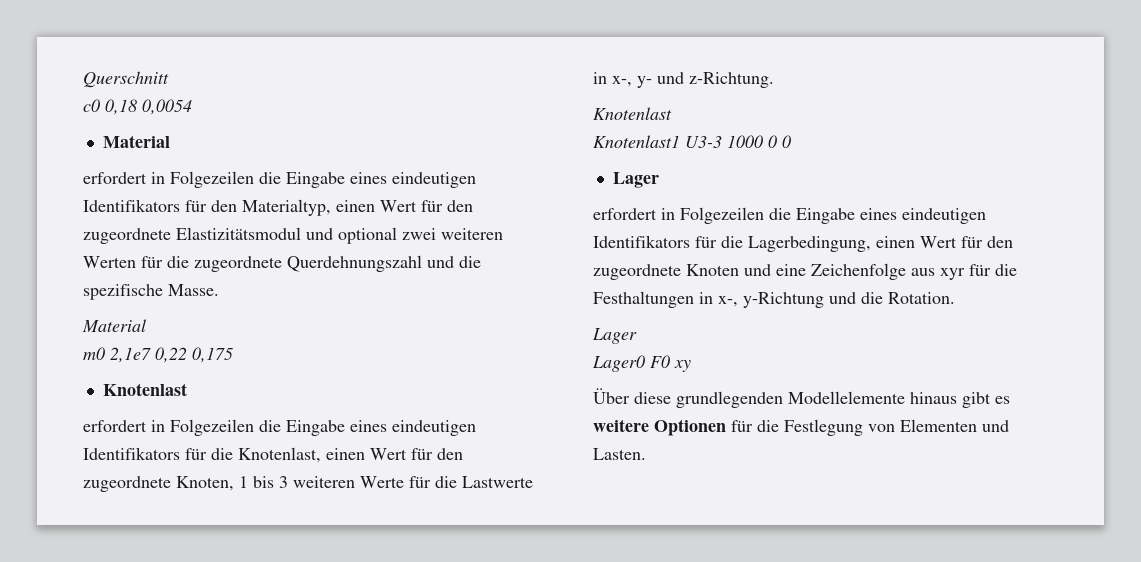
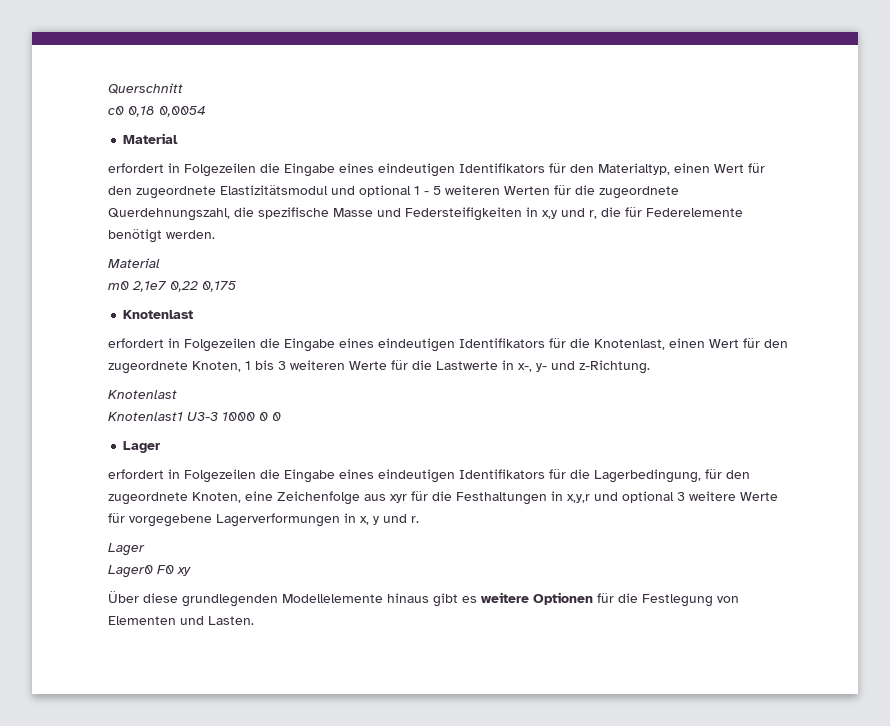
[402,228,436,240] zwei -> [414,186,441,195] 1 - 5
[287,255,481,272] [83,284,219,300] Querdehnungszahl und die spezifische Masse. -> [108,207,743,221] [108,229,215,243] Querdehnungszahl, die spezifische Masse und Federsteifigkeiten in x,y und r, die für Federelemente benötigt werden.
[876,236,1013,248] [593,264,771,280] einen Wert für den zugeordnete Knoten und -> [705,469,750,479] [108,492,241,505] für den zugeordnete Knoten,
[718,292,955,308] x-, y-Richtung und die Rotation. -> [567,491,778,503] [108,513,419,527] x,y,r und optional 3 weitere Werte für vorgegebene Lagerverformungen in x, y und r.

